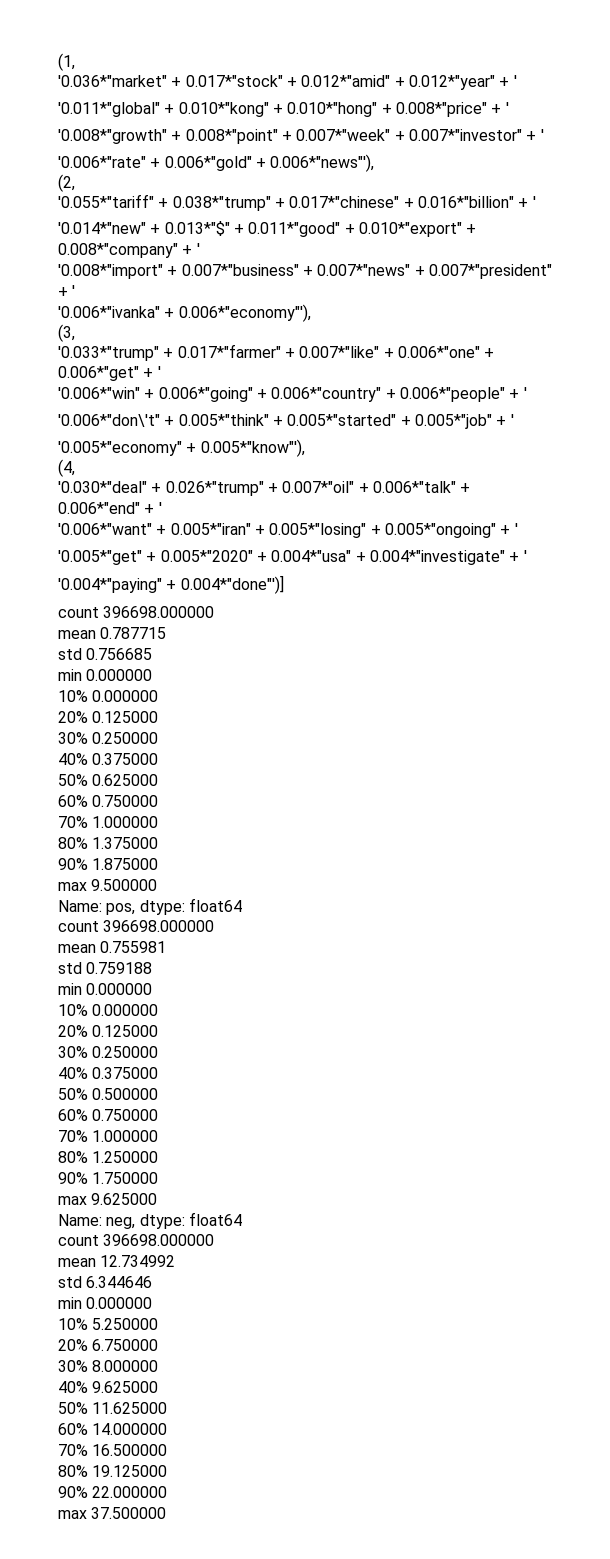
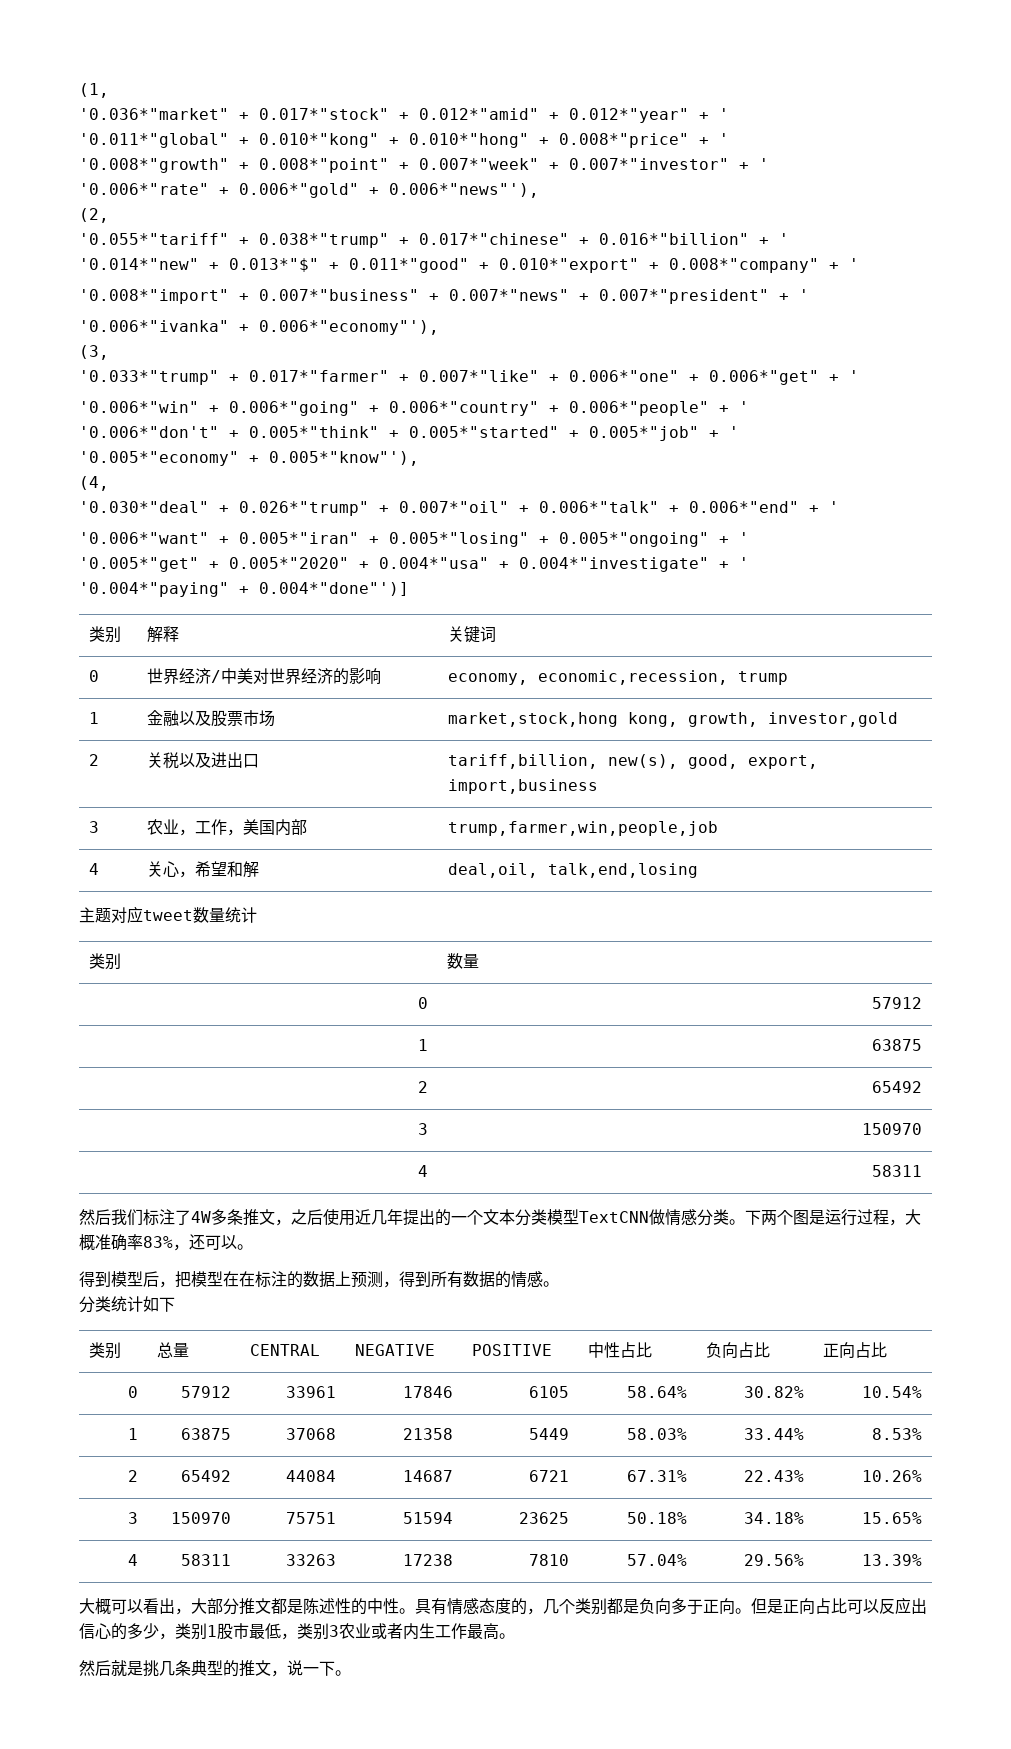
[58,414,160,427] '0.006*"don\'t" -> [79,426,219,438] '0.006*"don't"
[58,606,215,618] [58,627,167,639] [58,648,153,660] [58,669,153,681] [58,690,159,702] [58,711,159,723] [58,732,159,744] [58,753,159,765] [58,774,159,786] [58,795,159,807] [58,816,159,828] [58,837,159,849] [58,858,159,870] [58,879,158,891] [58,898,242,915] [58,920,215,932] [58,941,167,953] [58,962,153,974] [58,983,153,995] [58,1004,159,1016] [58,1025,159,1037] [58,1046,159,1058] [58,1067,159,1079] [58,1088,159,1100] [58,1109,159,1121] [58,1130,159,1142] [58,1151,159,1163] [58,1172,159,1184] [58,1193,158,1205] [58,1212,242,1229] [58,1234,215,1246] [58,1255,176,1267] [58,1276,153,1288] [58,1297,153,1309] [58,1318,159,1330] [58,1339,159,1351] [58,1360,159,1372] [58,1381,159,1393] [58,1402,168,1414] [58,1423,168,1435] [58,1444,168,1456] [58,1465,168,1477] [58,1486,168,1498] [58,1507,167,1519] // count 396698.000000 // mean 0.787715 // std 0.756685 // min 0.000000 // 10% 0.000000 // 20% 0.125000 // 30% 0.250000 // 40% 0.375000 // 50% 0.625000 // 60% 0.750000 // 70% 1.000000 // 80% 1.375000 // 90% 1.875000 // max 9.500000 // Name: pos, dtype: float64 // count 396698.000000 // mean 0.755981 // std 0.759188 // min 0.000000 // 10% 0.000000 // 20% 0.125000 // 30% 0.250000 // 40% 0.375000 // 50% 0.500000 // 60% 0.750000 // 70% 1.000000 // 80% 1.250000 // 90% 1.750000 // max 9.625000 // Name: neg, dtype: float64 // count 396698.000000 // mean 12.734992 // std 6.344646 // min 0.000000 // 10% 5.250000 // 20% 6.750000 // 30% 8.000000 // 40% 9.625000 // 50% 11.625000 // 60% 14.000000 // 70% 16.500000 // 80% 19.125000 // 90% 22.000000 // max 37.500000 -> [89,626,122,643] [147,626,180,643] [448,626,497,643] [89,670,100,682] [147,668,382,685] [448,670,789,685] [89,712,100,724] [147,710,276,727] [448,712,899,727] [89,754,100,766] [147,752,260,769] [448,754,819,769] [448,779,599,794] [89,821,100,833] [147,819,308,836] [448,821,719,836] [89,863,100,875] [147,861,260,878] [448,863,699,878] [79,906,257,923] [89,953,122,970] [447,953,480,969] [417,997,428,1009] [871,997,922,1009] [417,1039,428,1051] [871,1039,922,1051] [417,1081,428,1093] [871,1081,922,1093] [417,1123,428,1135] [861,1123,922,1135] [417,1165,428,1177] [871,1165,922,1177] [79,1209,921,1226] [79,1234,253,1251] [79,1271,559,1288] [79,1296,175,1313] [89,1342,122,1359] [157,1342,190,1358] [250,1344,321,1356] [355,1344,436,1356] [472,1344,553,1356] [588,1342,653,1358] [706,1342,771,1358] [823,1342,888,1358] [127,1386,138,1398] [180,1386,231,1398] [285,1386,336,1398] [402,1386,453,1398] [528,1386,569,1398] [626,1386,687,1398] [743,1386,804,1398] [861,1386,922,1398] [127,1428,138,1440] [180,1428,231,1440] [285,1428,336,1440] [402,1428,453,1440] [528,1428,569,1440] [626,1428,687,1440] [743,1428,804,1440] [871,1428,922,1440] [127,1470,138,1482] [180,1470,231,1482] [285,1470,336,1482] [402,1470,453,1482] [528,1470,569,1482] [626,1470,687,1482] [743,1470,804,1482] [861,1470,922,1482] [127,1512,138,1524] [170,1512,231,1524] [285,1512,336,1524] [402,1512,453,1524] [518,1512,569,1524] [626,1512,687,1524] [743,1512,804,1524] [861,1512,922,1524] [127,1554,138,1566] [180,1554,231,1566] [285,1554,336,1566] [402,1554,453,1566] [528,1554,569,1566] [626,1554,687,1566] [743,1554,804,1566] [861,1554,922,1566] [79,1597,927,1615] [79,1623,515,1640] [79,1660,351,1677] // 类别 | 解释 | 关键词 // 0 | 世界经济/中美对世界经济的影响 | economy, economic,recession, trump // 1 | 金融以及股票市场 | market,stock,hong kong, growth, investor,gold // 2 | 关税以及进出口 | tariff,billion, new(s), good, export, import,business // 3 | 农业，工作，美国内部 | trump,farmer,win,people,job // 4 | 关心，希望和解 | deal,oil, talk,end,losing // 主题对应tweet数量统计 // 类别 | 数量 // 0 | 57912 // 1 | 63875 // 2 | 65492 // 3 | 150970 // 4 | 58311 // 然后我们标注了4W多条推文，之后使用近几年提出的一个文本分类模型TextCNN做情感分类。下两个图是运行过程，大概准确率83%，还可以。 // 得到模型后，把模型在在标注的数据上预测，得到所有数据的情感。 // 分类统计如下 // 类别 | 总量 | CENTRAL | NEGATIVE | POSITIVE | 中性占比 | 负向占比 | 正向占比 // 0 | 57912 | 33961 | 17846 | 6105 | 58.64% | 30.82% | 10.54% // 1 | 63875 | 37068 | 21358 | 5449 | 58.03% | 33.44% | 8.53% // 2 | 65492 | 44084 | 14687 | 6721 | 67.31% | 22.43% | 10.26% // 3 | 150970 | 75751 | 51594 | 23625 | 50.18% | 34.18% | 15.65% // 4 | 58311 | 33263 | 17238 | 7810 | 57.04% | 29.56% | 13.39% // 大概可以看出，大部分推文都是陈述性的中性。具有情感态度的，几个类别都是负向多于正向。但是正向占比可以反应出信心的多少，类别1股市最低，类别3农业或者内生工作最高。 // 然后就是挑几条典型的推文，说一下。

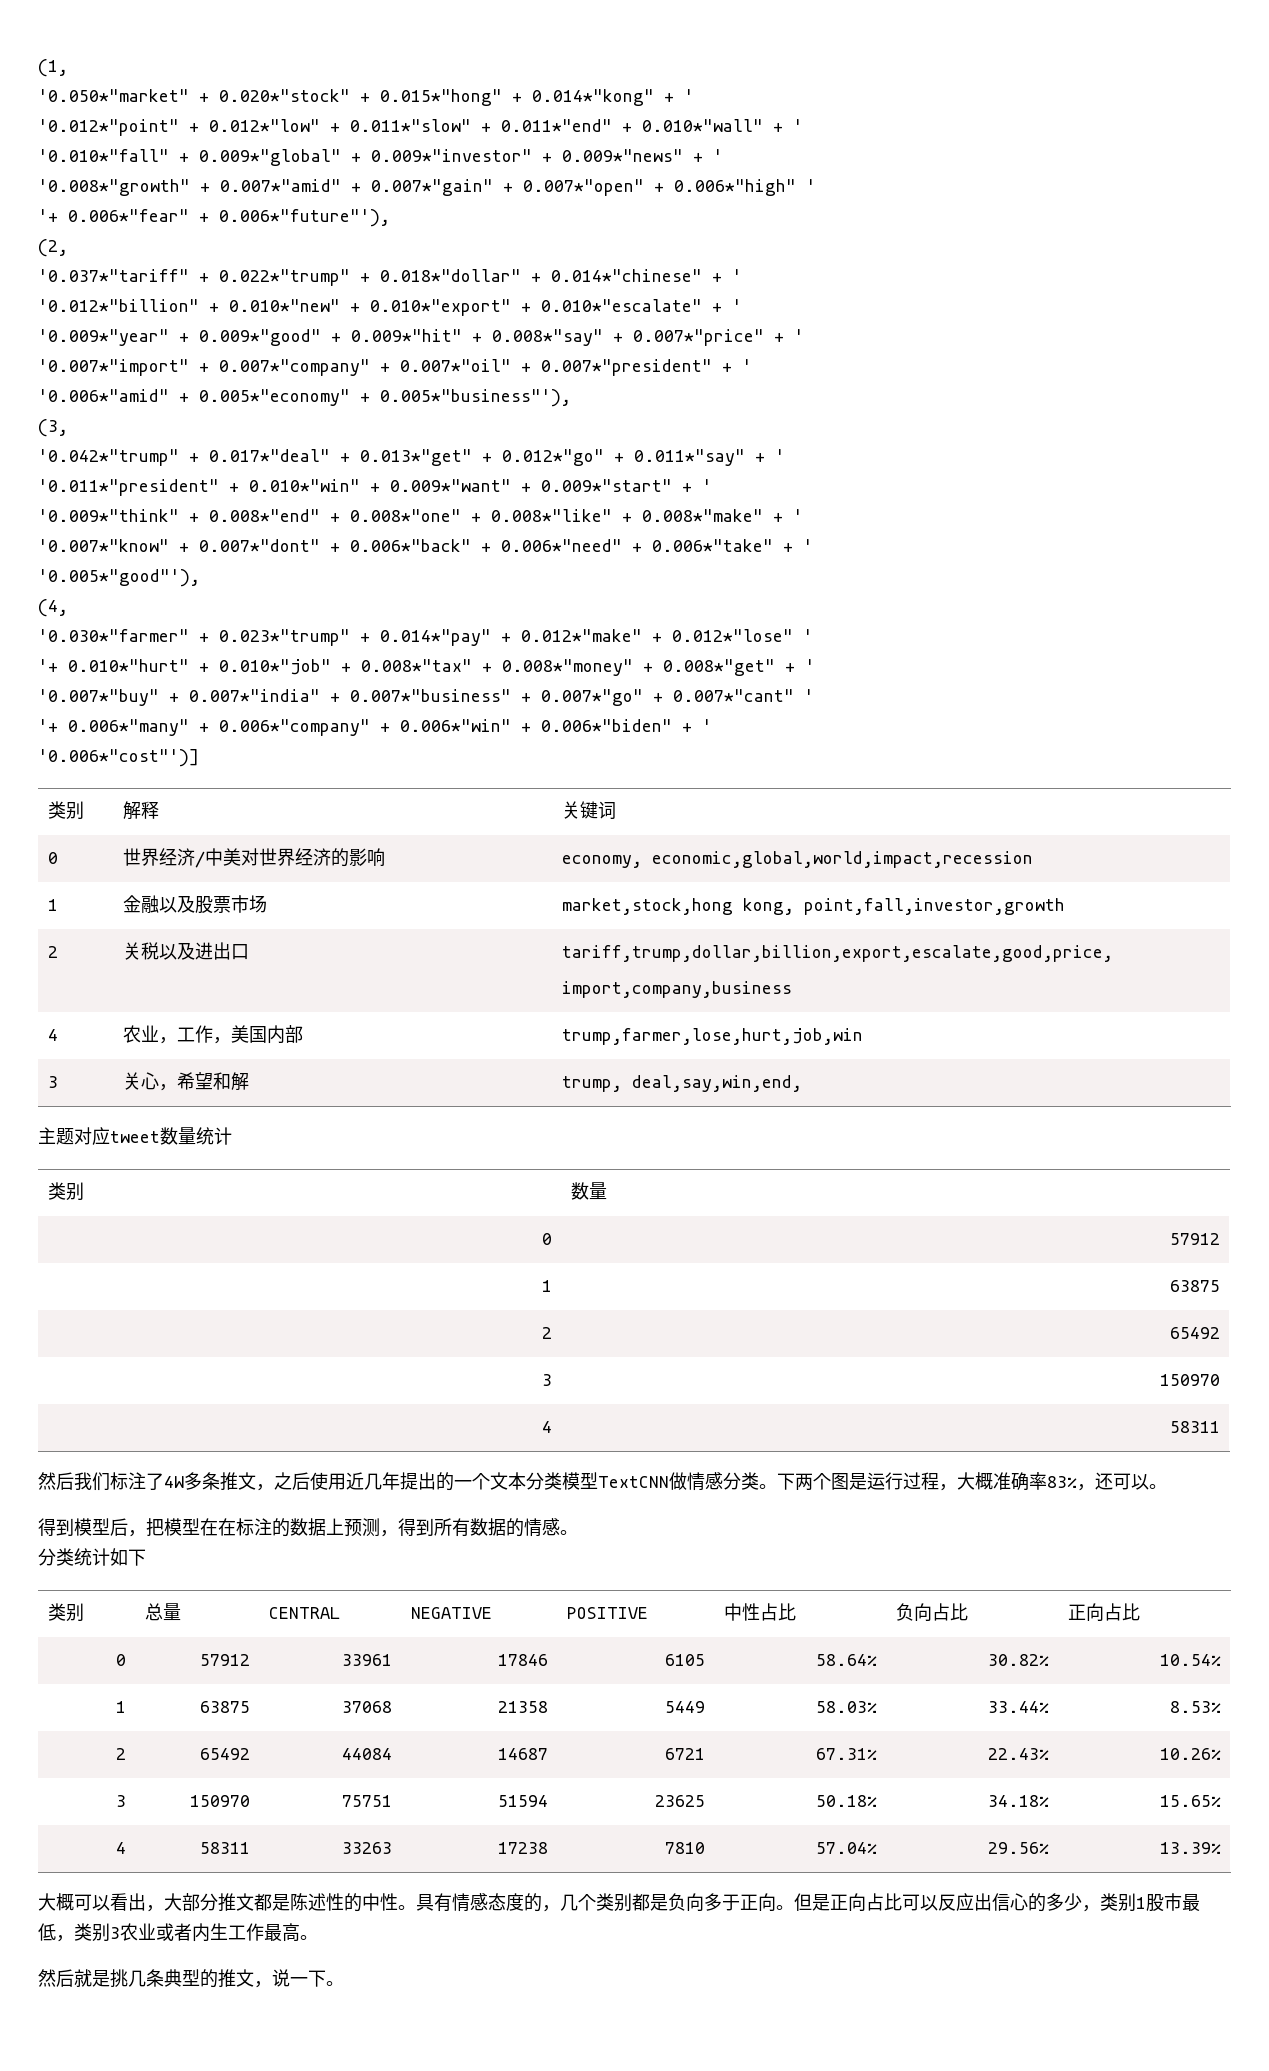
[79,108,729,123] [79,133,729,148] [79,158,769,173] [79,183,539,198] [79,208,109,223] [79,233,789,248] [79,258,859,273] [79,289,809,304] [79,320,439,335] [79,345,109,360] [79,370,859,385] [79,401,749,416] [79,426,739,441] [79,451,419,466] [79,476,109,491] [79,501,839,516] [79,532,749,547] [79,557,749,572] [79,582,409,597] '0.036*"market" + 0.017*"stock" + 0.012*"amid" + 0.012*"year" + ' // '0.011*"global" + 0.010*"kong" + 0.010*"hong" + 0.008*"price" + ' // '0.008*"growth" + 0.008*"point" + 0.007*"week" + 0.007*"investor" + ' // '0.006*"rate" + 0.006*"gold" + 0.006*"news"'), // (2, // '0.055*"tariff" + 0.038*"trump" + 0.017*"chinese" + 0.016*"billion" + ' // '0.014*"new" + 0.013*"$" + 0.011*"good" + 0.010*"export" + 0.008*"company" + ' // '0.008*"import" + 0.007*"business" + 0.007*"news" + 0.007*"president" + ' // '0.006*"ivanka" + 0.006*"economy"'), // (3, // '0.033*"trump" + 0.017*"farmer" + 0.007*"like" + 0.006*"one" + 0.006*"get" + ' // '0.006*"win" + 0.006*"going" + 0.006*"country" + 0.006*"people" + ' // '0.006*"don't" + 0.005*"think" + 0.005*"started" + 0.005*"job" + ' // '0.005*"economy" + 0.005*"know"'), // (4, // '0.030*"deal" + 0.026*"trump" + 0.007*"oil" + 0.006*"talk" + 0.006*"end" + ' // '0.006*"want" + 0.005*"iran" + 0.005*"losing" + 0.005*"ongoing" + ' // '0.005*"get" + 0.005*"2020" + 0.004*"usa" + 0.004*"investigate" + ' // '0.004*"paying" + 0.004*"done"')] -> [38,89,694,106] [38,119,803,136] [38,149,723,166] [38,179,816,196] [38,209,390,227] [38,239,68,257] [38,269,742,286] [38,299,742,316] [38,329,804,346] [38,359,752,376] [38,389,571,407] [38,419,68,437] [38,449,785,466] [38,479,712,496] [38,509,803,522] [38,539,813,552] [38,569,200,587] [38,599,68,617] [38,629,813,646] [38,659,815,676] [38,689,814,706] [38,719,712,736] [38,749,199,767] '0.050*"market" + 0.020*"stock" + 0.015*"hong" + 0.014*"kong" + ' // '0.012*"point" + 0.012*"low" + 0.011*"slow" + 0.011*"end" + 0.010*"wall" + ' // '0.010*"fall" + 0.009*"global" + 0.009*"investor" + 0.009*"news" + ' // '0.008*"growth" + 0.007*"amid" + 0.007*"gain" + 0.007*"open" + 0.006*"high" ' // '+ 0.006*"fear" + 0.006*"future"'), // (2, // '0.037*"tariff" + 0.022*"trump" + 0.018*"dollar" + 0.014*"chinese" + ' // '0.012*"billion" + 0.010*"new" + 0.010*"export" + 0.010*"escalate" + ' // '0.009*"year" + 0.009*"good" + 0.009*"hit" + 0.008*"say" + 0.007*"price" + ' // '0.007*"import" + 0.007*"company" + 0.007*"oil" + 0.007*"president" + ' // '0.006*"amid" + 0.005*"economy" + 0.005*"business"'), // (3, // '0.042*"trump" + 0.017*"deal" + 0.013*"get" + 0.012*"go" + 0.011*"say" + ' // '0.011*"president" + 0.010*"win" + 0.009*"want" + 0.009*"start" + ' // '0.009*"think" + 0.008*"end" + 0.008*"one" + 0.008*"like" + 0.008*"make" + ' // '0.007*"know" + 0.007*"dont" + 0.006*"back" + 0.006*"need" + 0.006*"take" + ' // '0.005*"good"'), // (4, // '0.030*"farmer" + 0.023*"trump" + 0.014*"pay" + 0.012*"make" + 0.012*"lose" ' // '+ 0.010*"hurt" + 0.010*"job" + 0.008*"tax" + 0.008*"money" + 0.008*"get" + ' // '0.007*"buy" + 0.007*"india" + 0.007*"business" + 0.007*"go" + 0.007*"cant" ' // '+ 0.006*"many" + 0.006*"company" + 0.006*"win" + 0.006*"biden" + ' // '0.006*"cost"')]
[538,670,789,685] economic,recession, trump -> [652,851,1034,868] economic,global,world,impact,recession
[688,712,899,727] growth, investor,gold -> [804,898,1066,915] point,fall,investor,growth
[448,754,819,769] [448,779,599,794] [89,821,100,833] tariff,billion, new(s), good, export, import,business // 3 -> [562,945,1114,962] [562,981,793,998] [48,1029,59,1041] tariff,trump,dollar,billion,export,escalate,good,price, // import,company,business // 4
[448,821,719,836] [89,863,100,875] trump,farmer,win,people,job // 4 -> [562,1028,864,1045] [48,1076,59,1088] trump,farmer,lose,hurt,job,win // 3
[448,863,699,878] deal,oil, talk,end,losing -> [562,1075,803,1092] trump, deal,say,win,end,

